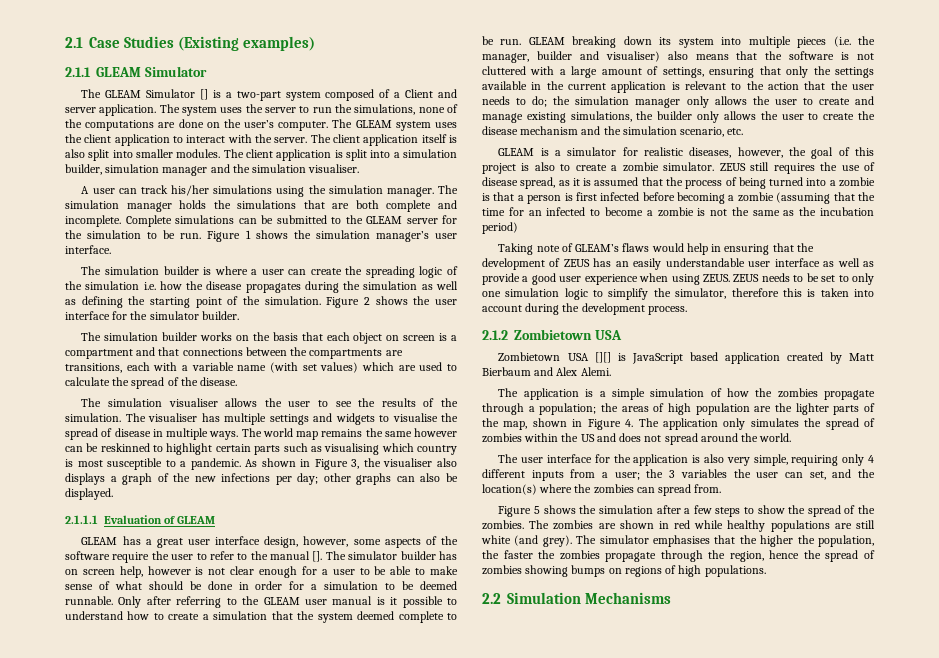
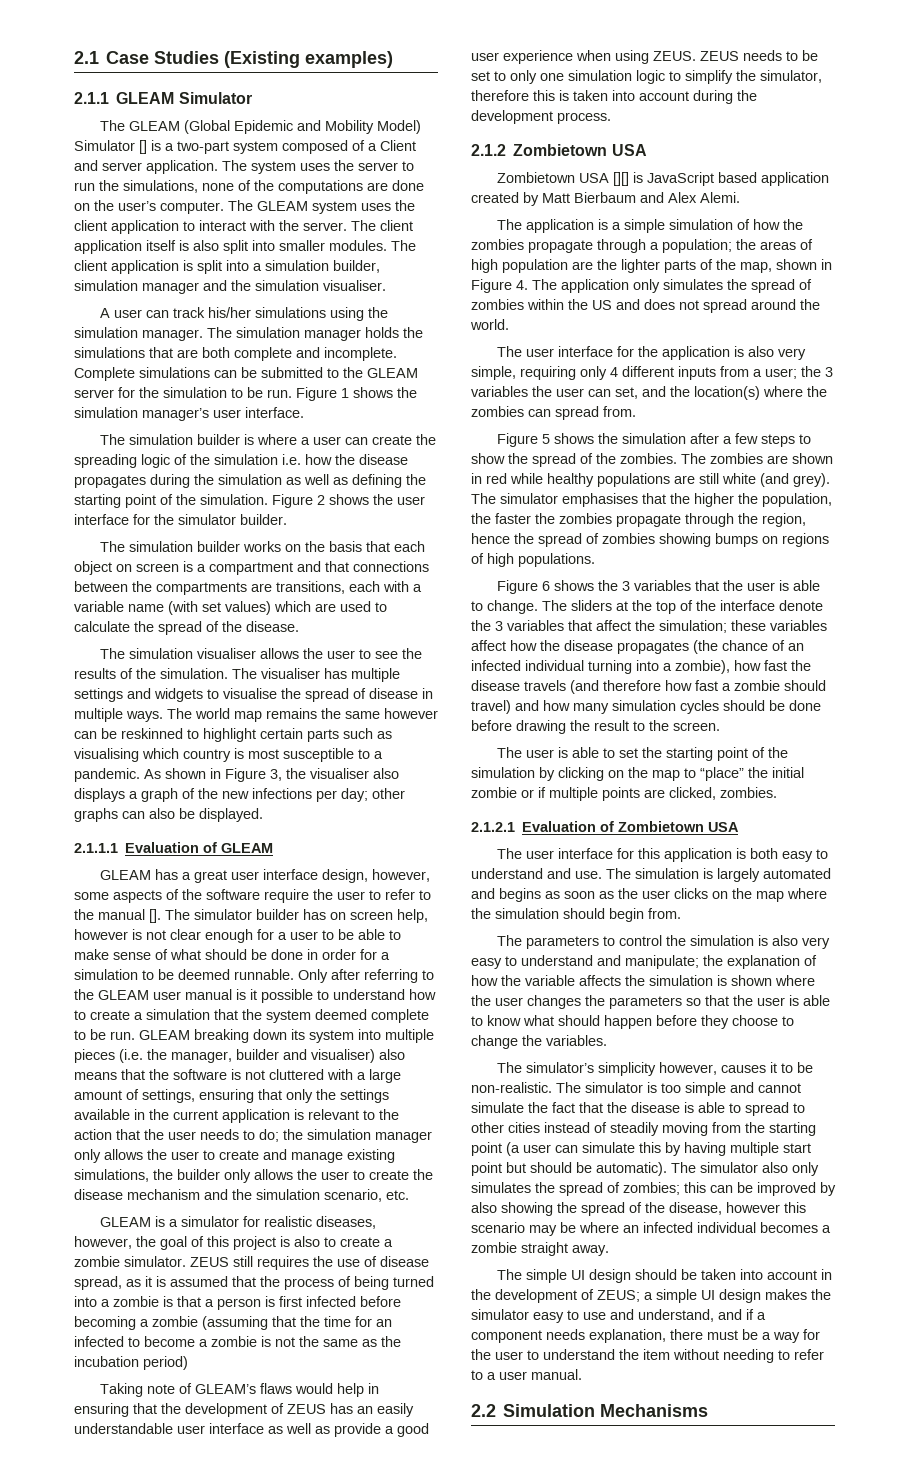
(142, 94) none -> [184,120,422,134] (Global Epidemic and Mobility Model)
(766, 571) none -> [497,580,821,594] [471,600,823,614] [471,620,827,633] [471,640,804,654] [471,660,811,674] [471,680,826,694] [471,700,821,714] [471,720,720,734] [497,747,789,761] [471,767,804,781] [471,787,777,801] [471,821,740,832] [497,848,829,862] [471,868,831,882] [471,888,827,902] [471,908,681,922] [497,935,831,949] [471,955,817,969] [471,975,815,986] [471,995,830,1009] [471,1015,794,1029] [471,1035,607,1049] [497,1062,814,1076] [471,1082,801,1096] [471,1102,805,1116] [471,1122,816,1136] [471,1142,811,1156] [471,1162,819,1176] [471,1182,836,1196] [471,1202,806,1216] [471,1222,831,1236] [471,1242,609,1256] [497,1269,833,1283] [471,1289,831,1303] [471,1309,766,1323] [471,1329,820,1343] [471,1349,824,1363] [471,1369,582,1380] // Figure 6 shows the 3 variables that the user is able to change. The sliders at the top of the interface denote the 3 variables that affect the simulation; these variables affect how the disease propagates (the chance of an infected individual turning into a zombie), how fast the disease travels (and therefore how fast a zombie should travel) and how many simulation cycles should be done before drawing the result to the screen. // The user is able to set the starting point of the simulation by clicking on the map to “place” the initial zombie or if multiple points are clicked, zombies. // 2.1.2.1 Evaluation of Zombietown USA // The user interface for this application is both easy to understand and use. The simulation is largely automated and begins as soon as the user clicks on the map where the simulation should begin from. // The parameters to control the simulation is also very easy to understand and manipulate; the explanation of how the variable affects the simulation is shown where the user changes the parameters so that the user is able to know what should happen before they choose to change the variables. // The simulator’s simplicity however, causes it to be non-realistic. The simulator is too simple and cannot simulate the fact that the disease is able to spread to other cities instead of steadily moving from the starting point (a user can simulate this by having multiple start point but should be automatic). The simulator also only simulates the spread of zombies; this can be improved by also showing the spread of the disease, however this scenario may be where an infected individual becomes a zombie straight away. // The simple UI design should be taken into account in the development of ZEUS; a simple UI design makes the simulator easy to use and understand, and if a component needs explanation, there must be a way for the user to understand the item without needing to refer to a user manual.

